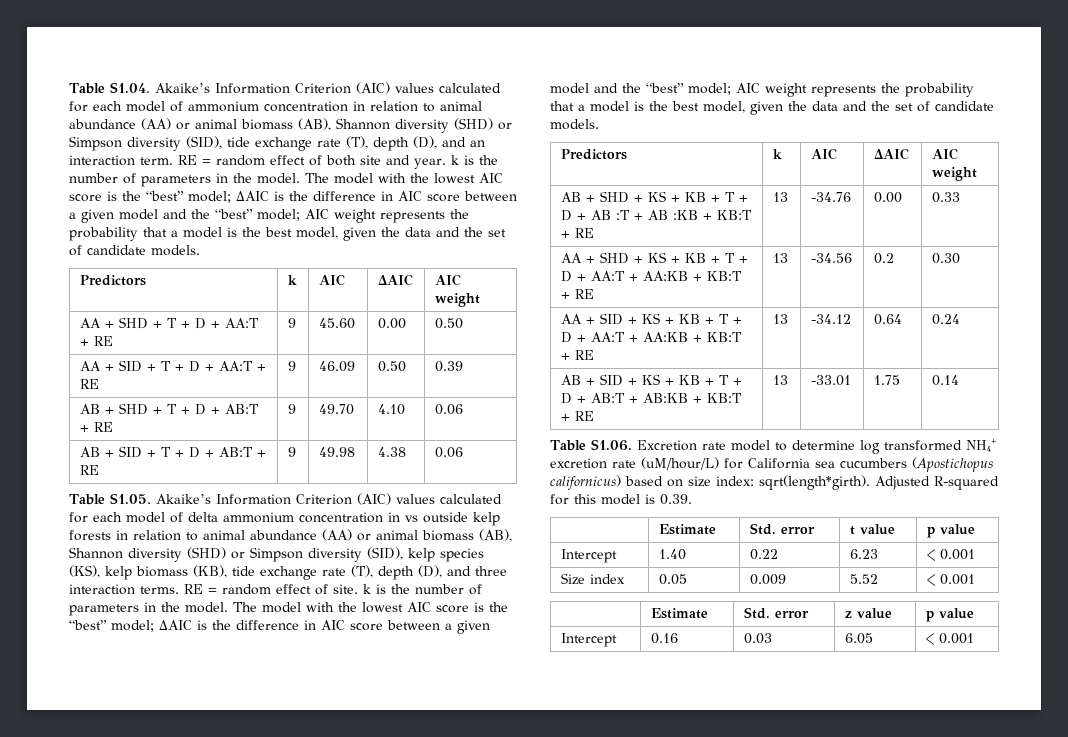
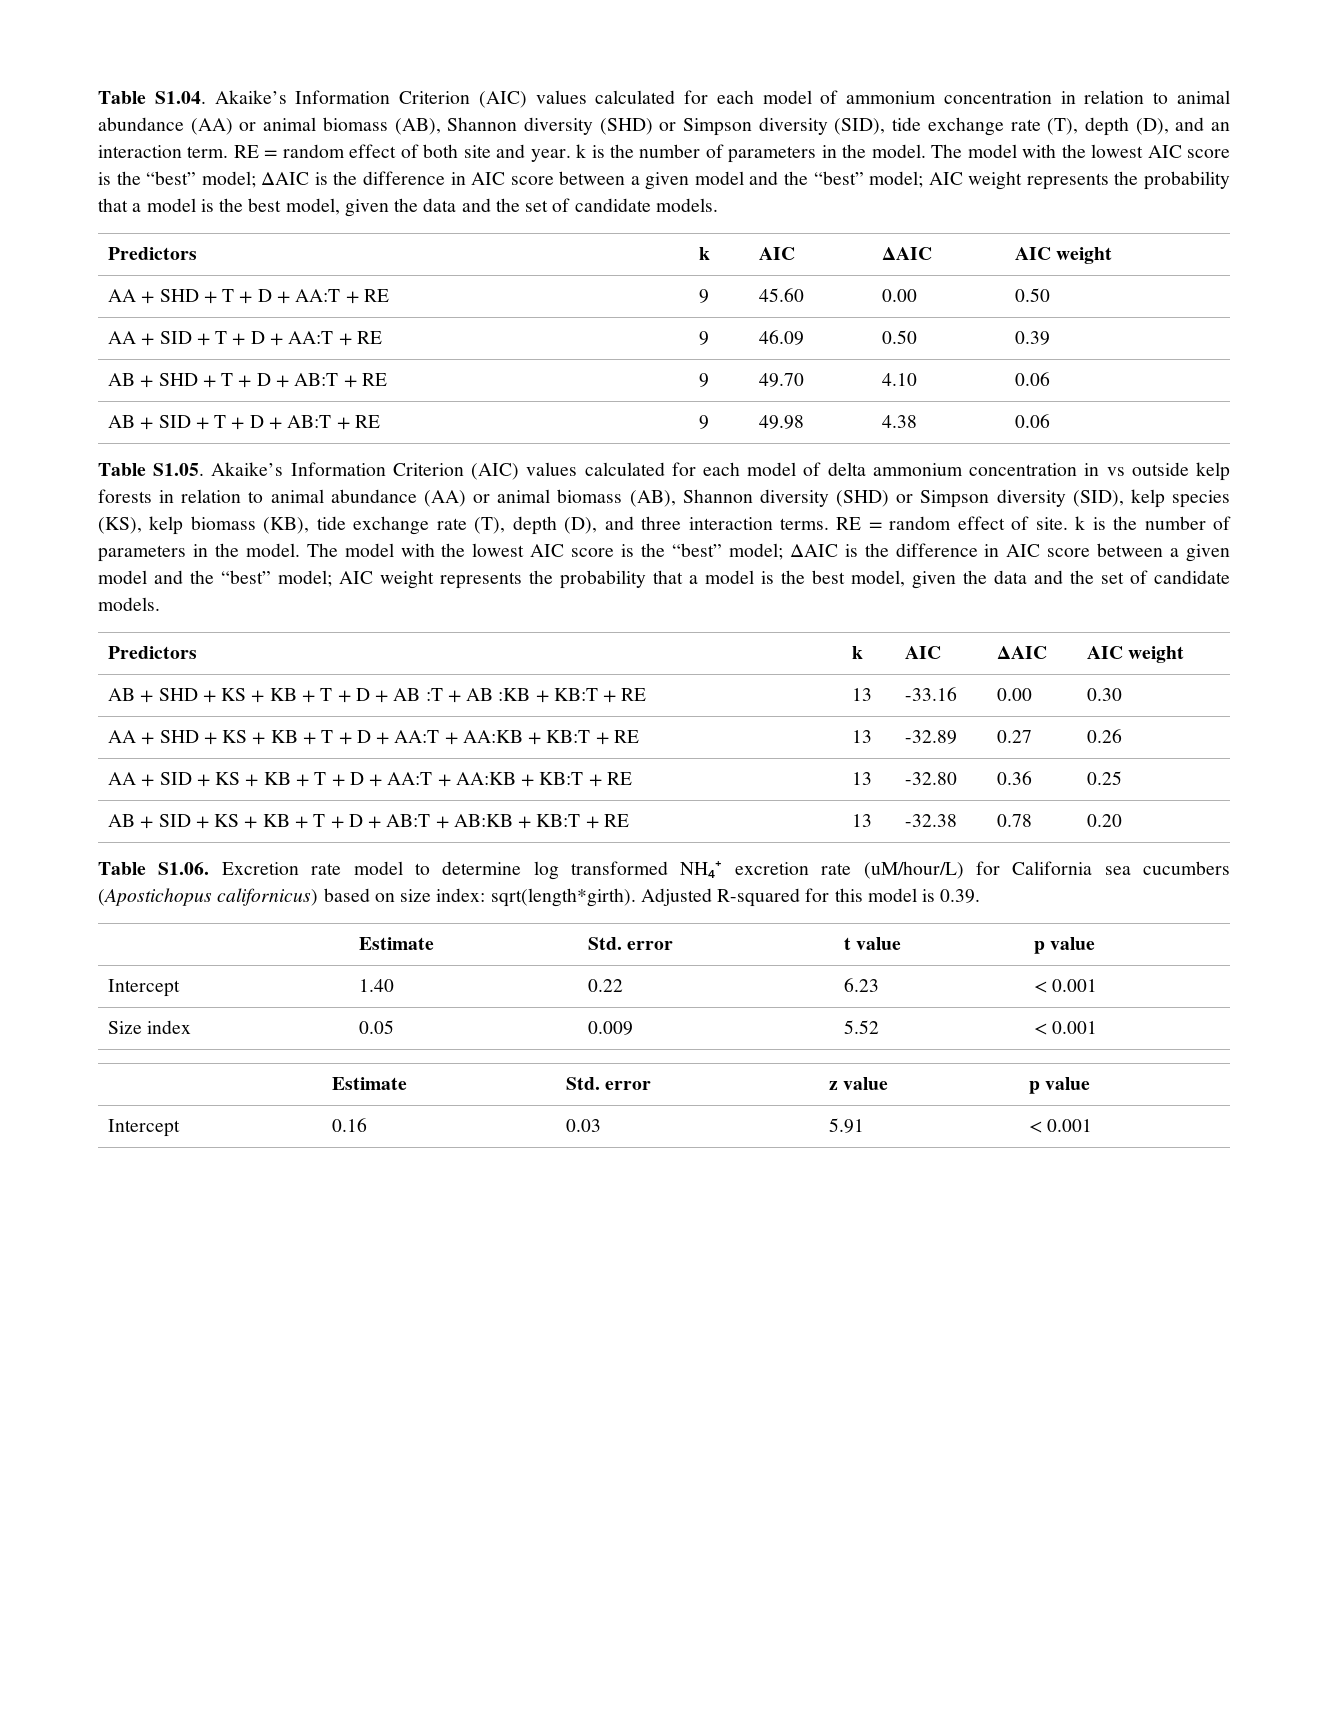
[810,192,851,202] [873,192,902,203] [931,192,960,203] -34.76 | 0.00 | 0.33 -> [905,687,958,701] [997,688,1033,701] [1087,688,1123,701] -33.16 | 0.00 | 0.30
[810,253,852,263] [873,253,894,264] [931,253,960,264] -34.56 | 0.2 | 0.30 -> [905,730,958,744] [997,730,1033,743] [1087,729,1123,743] -32.89 | 0.27 | 0.26
[810,314,851,324] [873,314,902,325] [931,314,960,325] -34.12 | 0.64 | 0.24 -> [905,772,958,785] [997,771,1033,785] [1087,771,1123,785] -32.80 | 0.36 | 0.25
[810,375,851,386] [873,375,900,385] [931,375,959,386] -33.01 | 1.75 | 0.14 -> [905,814,958,827] [997,814,1033,827] [1087,814,1123,827] -32.38 | 0.78 | 0.20
[844,633,873,644] 6.05 -> [829,1118,865,1133] 5.91

